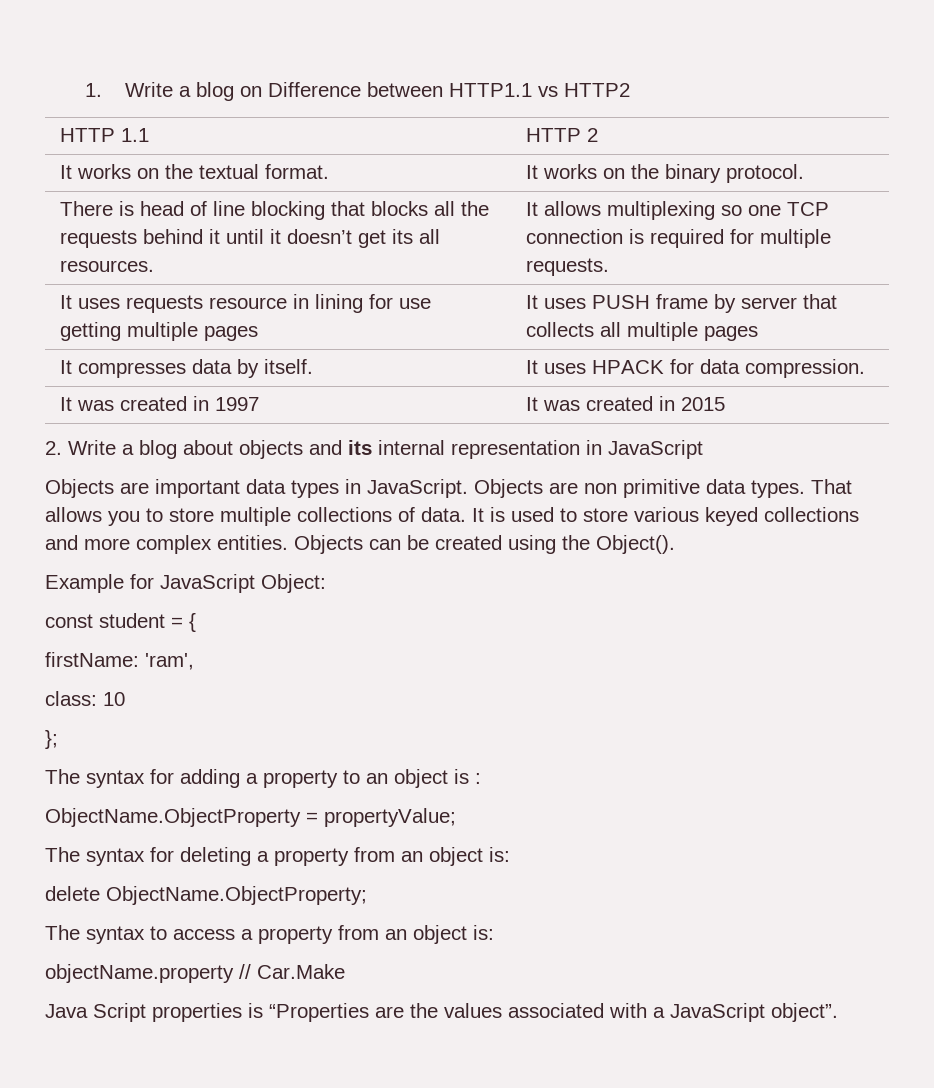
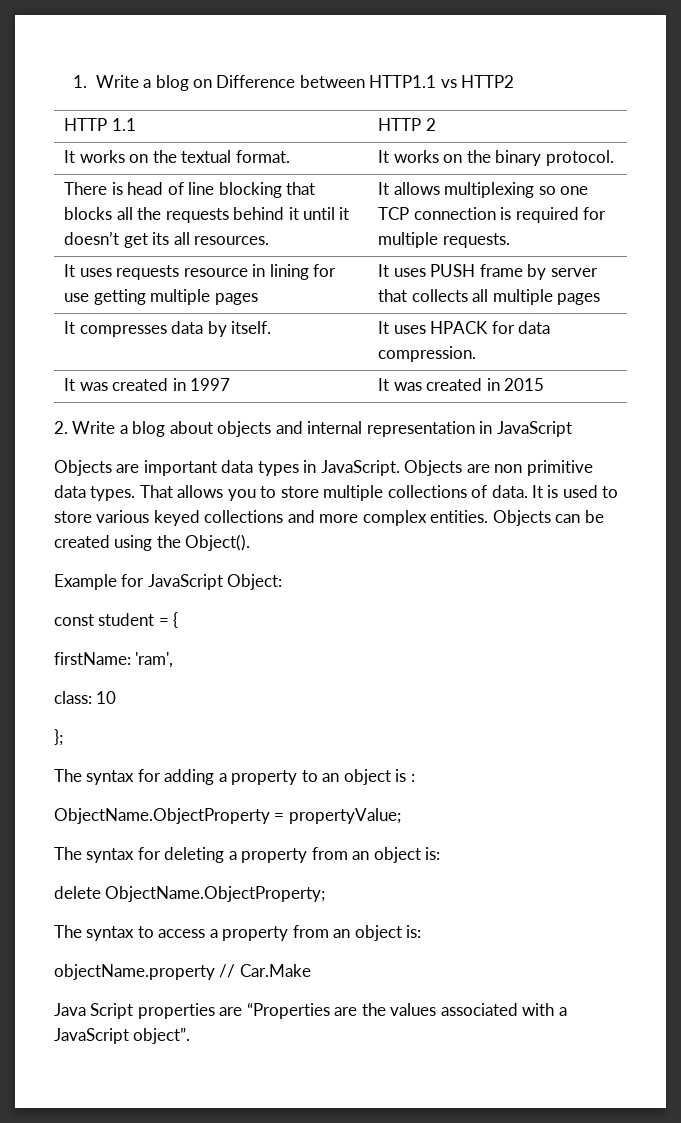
[348,440,372,455] its -> (303, 427) none
[248,1003,263,1018] is -> [219,1007,243,1016] are

